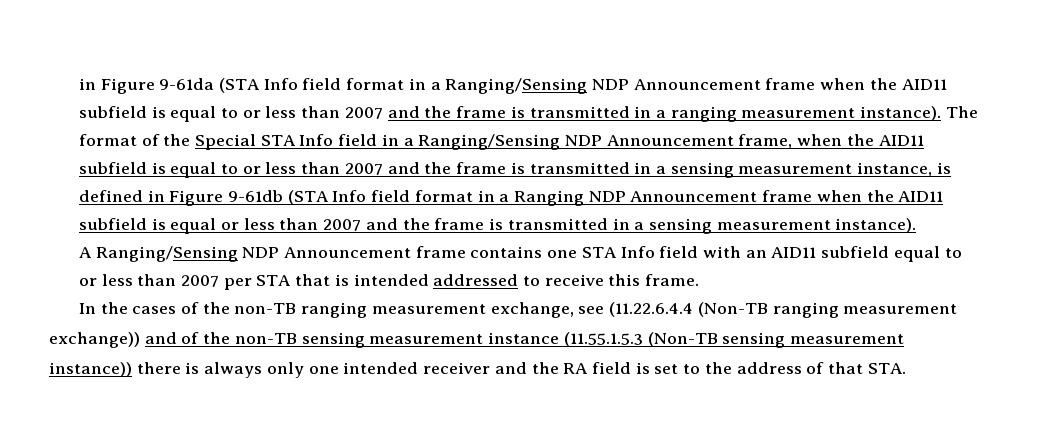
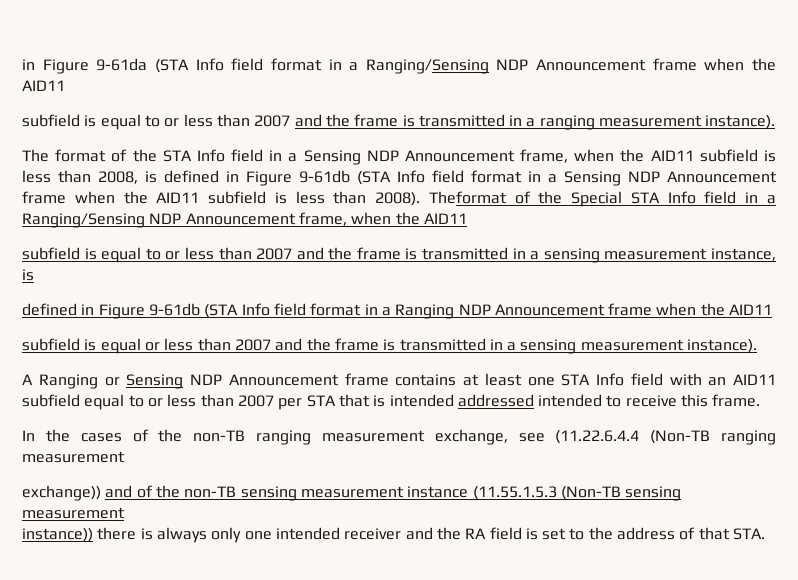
(942, 113) none -> (776, 122) //
(978, 112) // -> (49, 155) none
(191, 140) none -> [162,149,776,165] [22,170,777,186] [22,191,563,206] STA Info field in a Sensing NDP Announcement frame, when the AID11 subfield is less than 2008, is defined in Figure 9-61db (STA Info field format in a Sensing NDP Announcement frame when the AID11 subfield is less than 2008). Theformat of the
[95,246,238,262] Ranging/Sensing -> [38,374,184,389] Ranging or Sensing
(543, 252) none -> [463,373,522,386] at least
(962, 253) // -> (144, 401) none
(519, 280) none -> [538,394,603,407] intended

